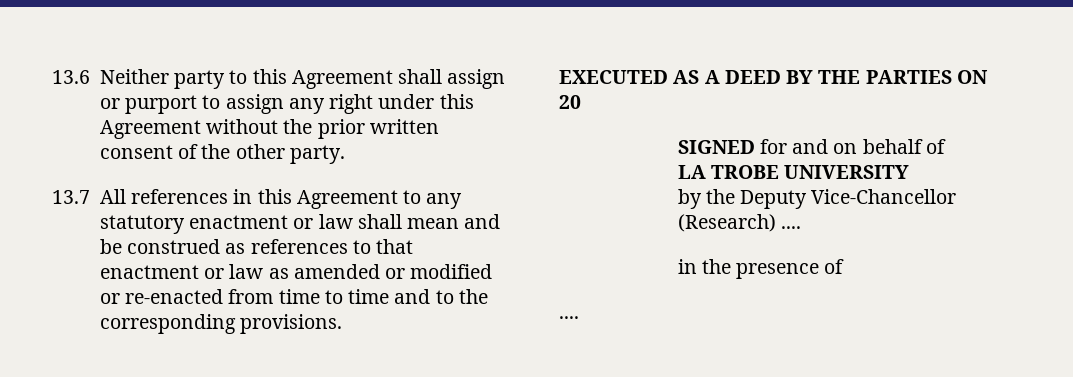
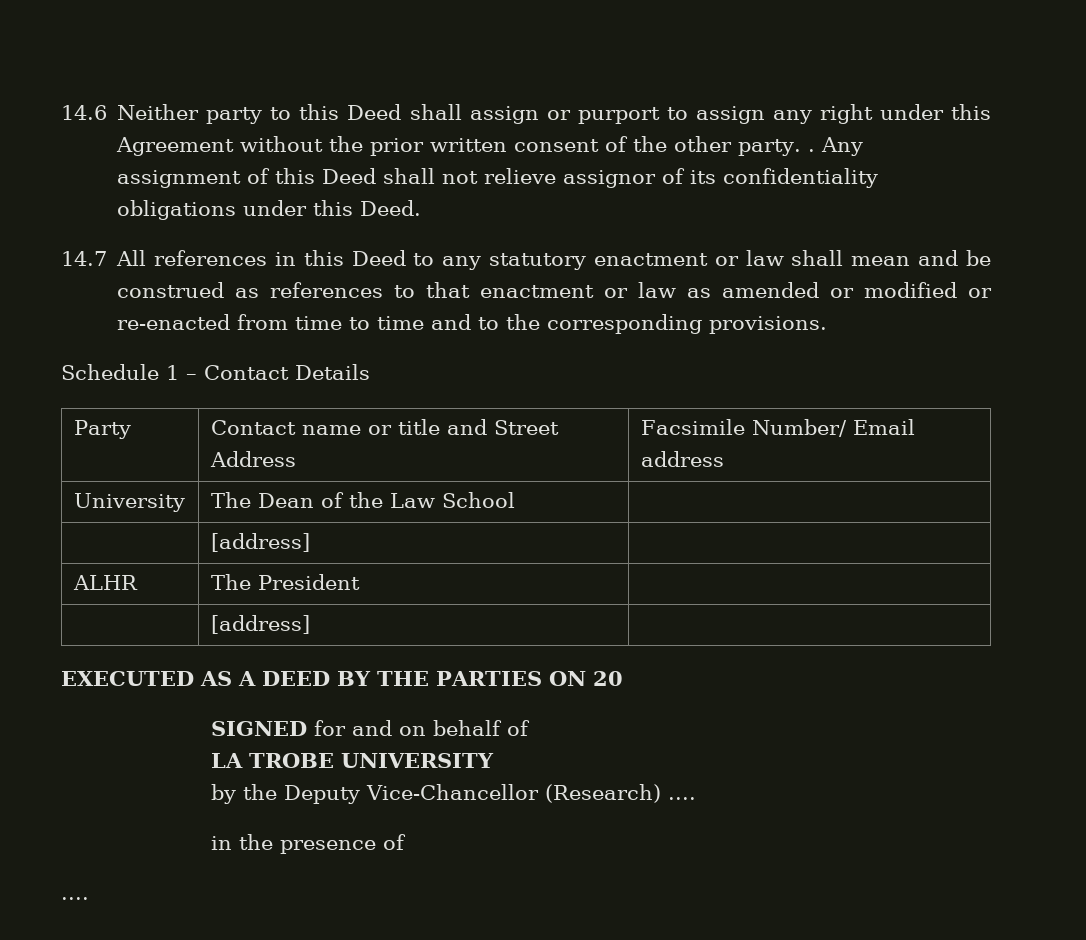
[52,70,90,84] 13.6 -> [61,105,107,120] 14.6
[291,70,393,89] Agreement -> [347,104,402,120] Deed
[52,190,90,204] // 13.7 -> [808,137,864,156] [117,168,879,188] [117,200,422,220] [61,251,107,266] . Any assignment of this Deed shall not relieve assignor of its confidentiality obligations under this Deed. // 14.7
[296,190,398,209] Agreement -> [351,250,406,266] Deed
(343, 324) none -> [61,364,370,380] [73,420,131,439] [210,419,559,435] [209,451,296,467] [640,419,915,437] [640,451,724,467] [73,493,185,512] [210,492,515,508] [210,533,310,552] [72,575,138,590] [210,574,360,590] [210,615,310,634] // Schedule 1 – Contact Details // Party | Contact name or title and Street Address | Facsimile Number/ Email address // University | The Dean of the Law School | // | [address] | // ALHR | The President | // | [address] |

